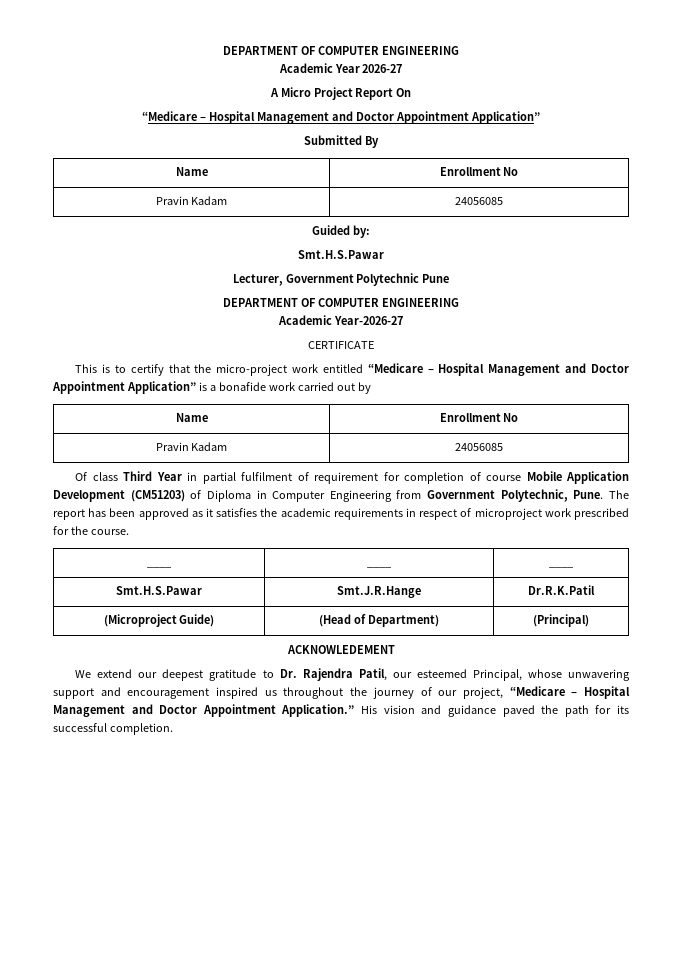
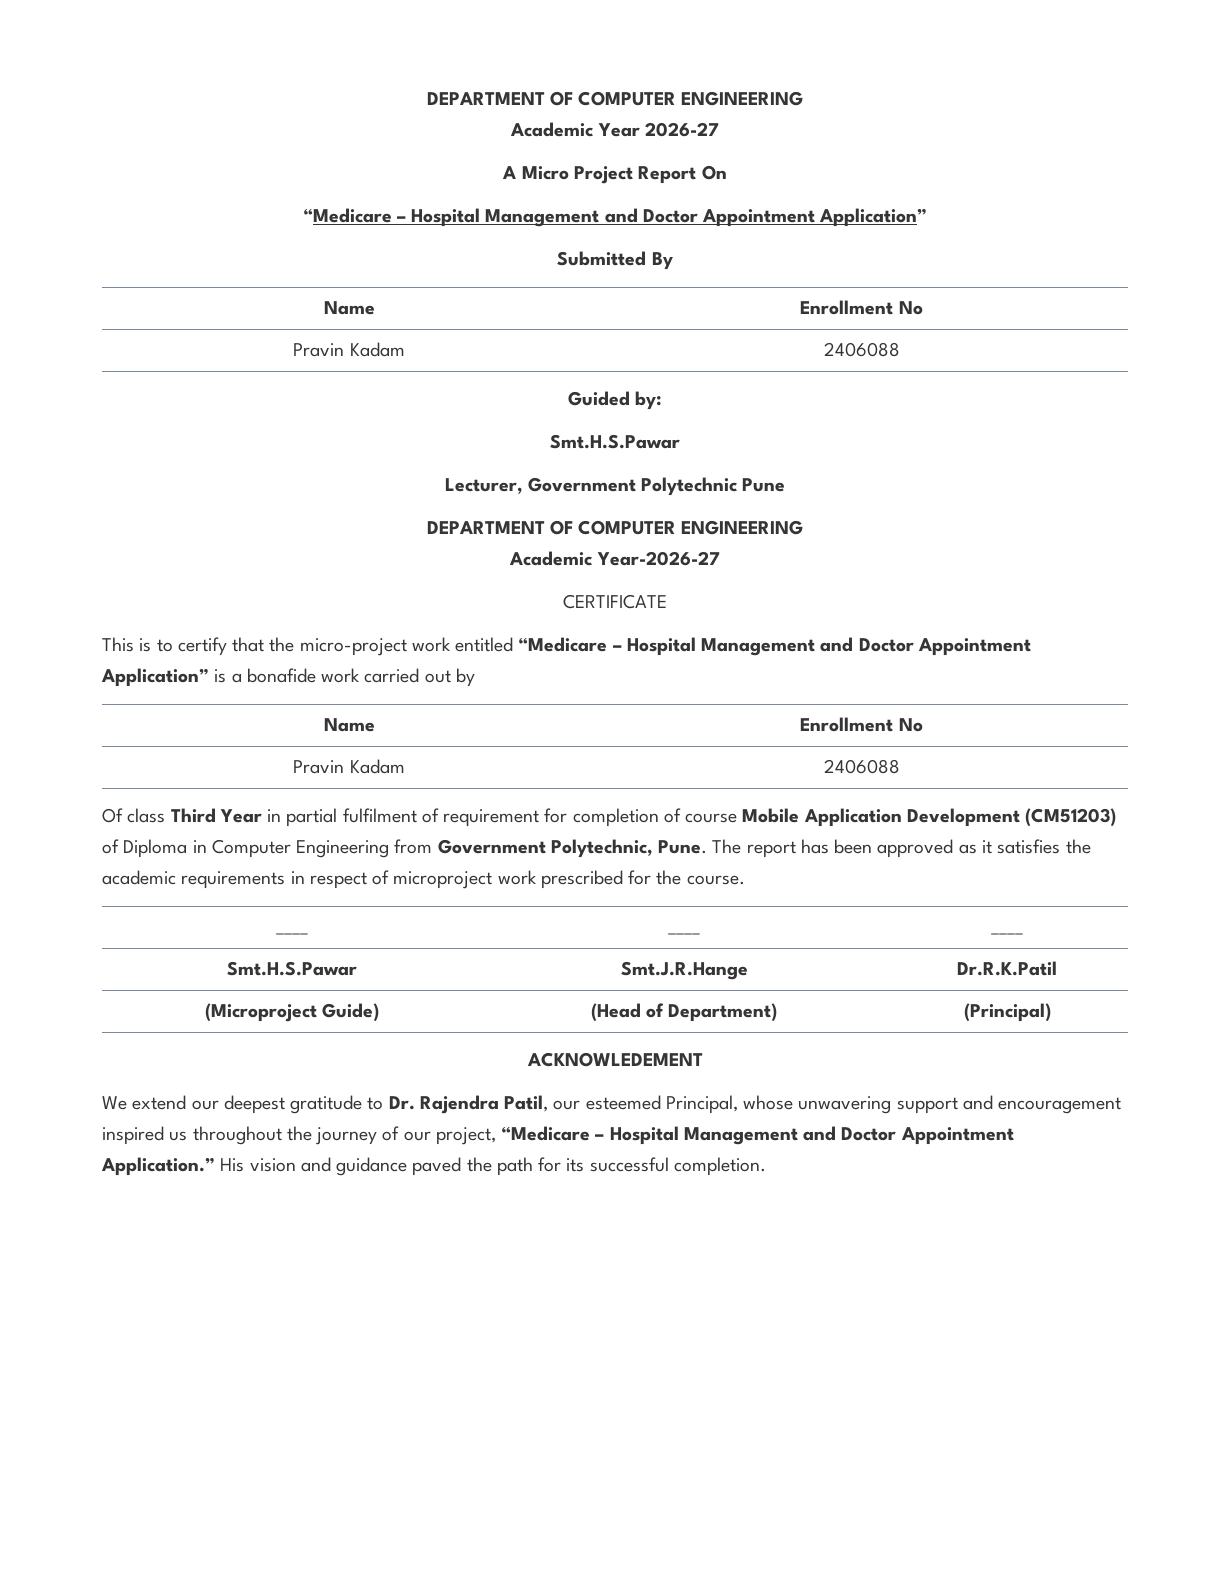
[455,197,503,205] 24056085 -> [823,342,900,357] 2406088
[455,443,503,451] 24056085 -> [823,759,900,774] 2406088

